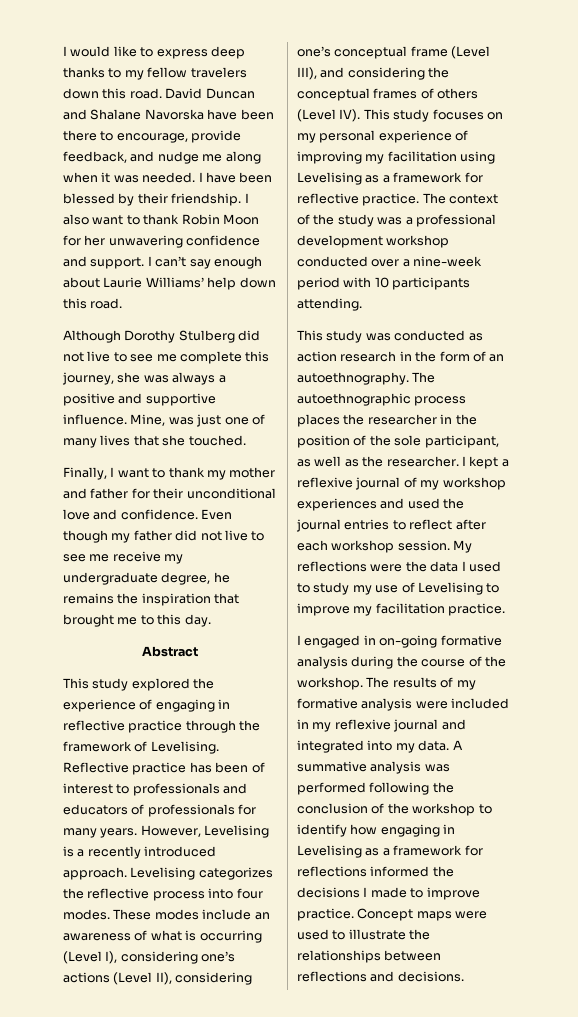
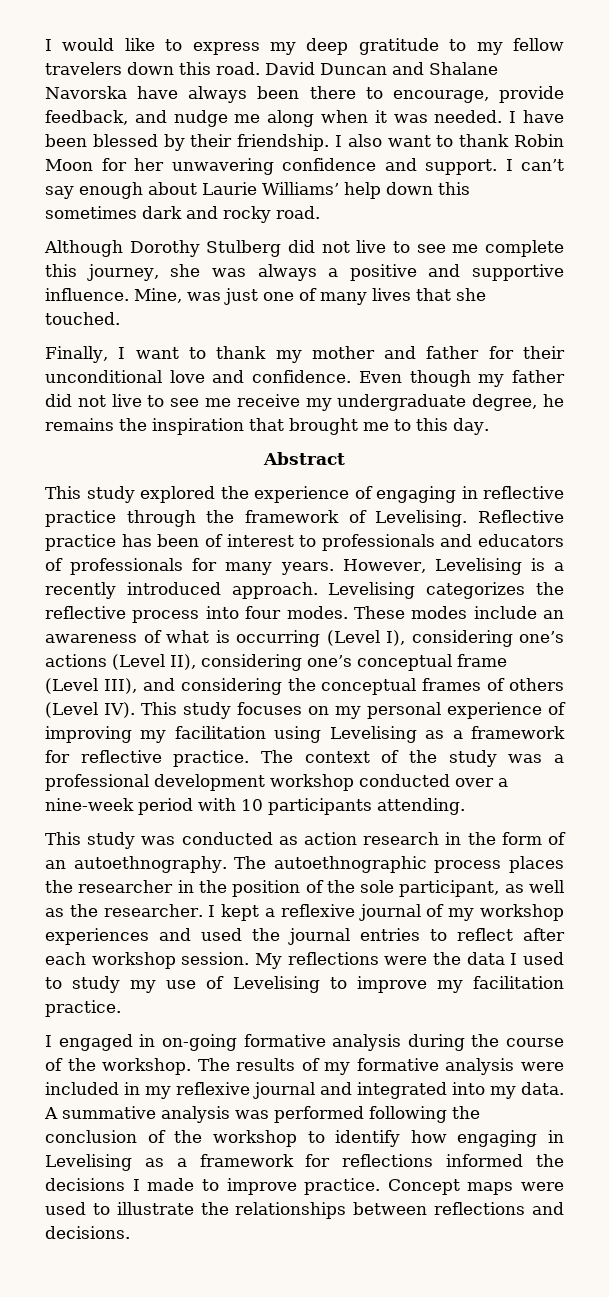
[210,46,245,59] [63,67,105,78] deep thanks -> [270,38,439,55] my deep gratitude
(238, 114) none -> [188,86,248,103] always
(87, 303) none -> [45,206,271,223] sometimes dark and rocky

